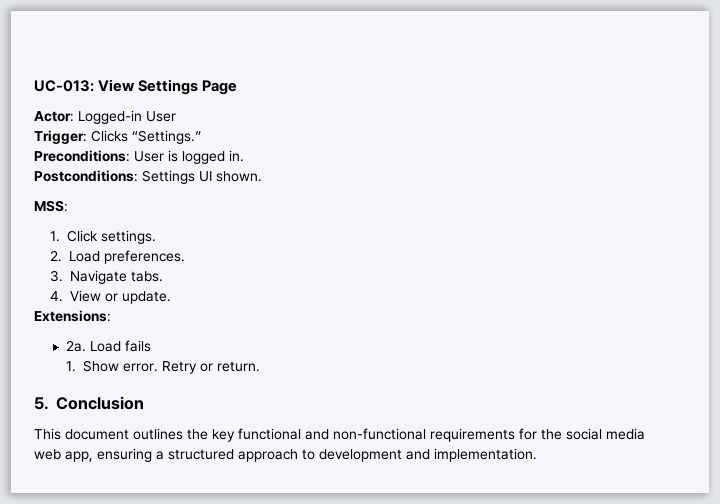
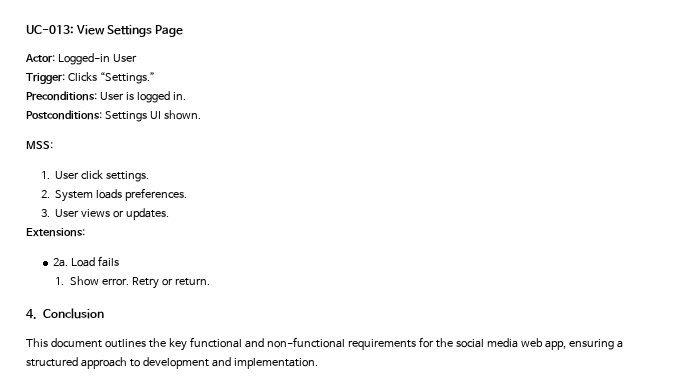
[67,230,99,242] Click -> [55,170,104,179] User click
[69,251,101,262] Load -> [55,189,123,202] System loads
[70,270,164,284] [50,290,172,304] Navigate tabs. // 4. View or update. -> [55,208,170,220] User views or updates.
[34,397,49,410] 5. -> [26,309,37,319] 4.

